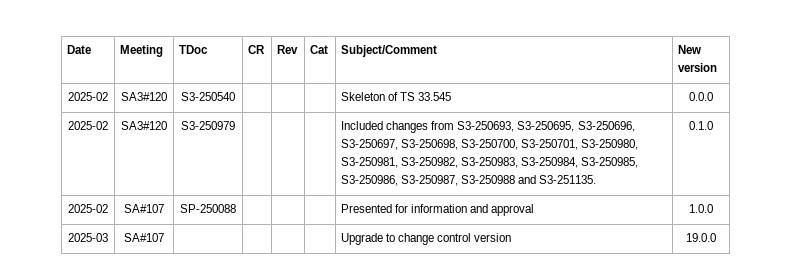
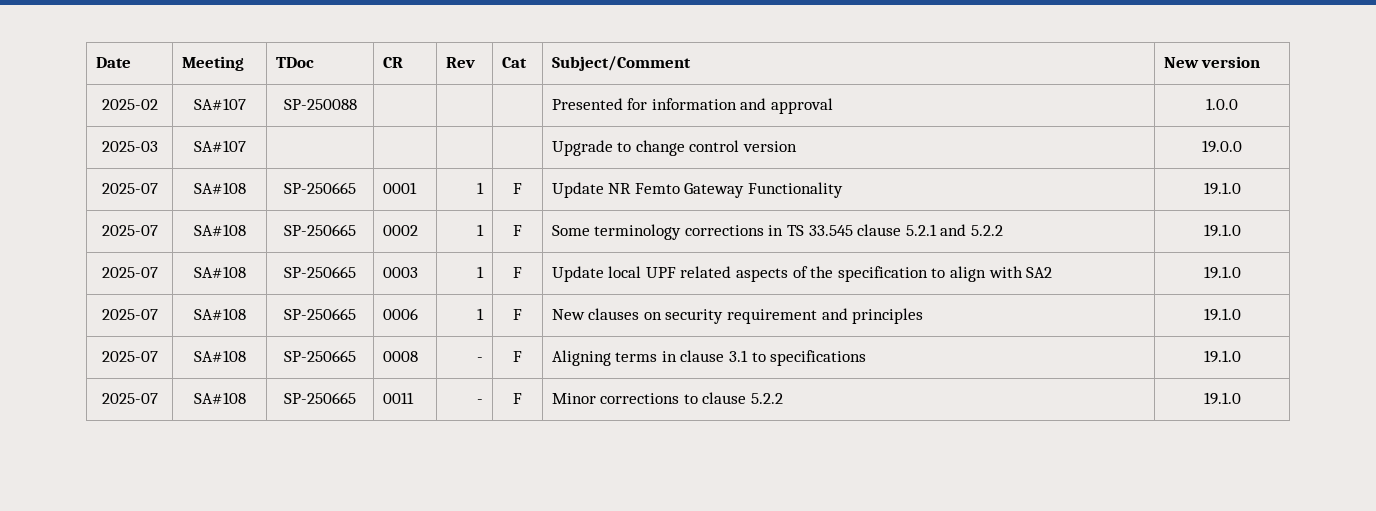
[68,92,108,101] [121,92,167,101] [181,92,235,101] [341,92,452,101] [689,92,713,101] [68,121,108,130] [121,121,167,130] [181,121,235,130] [341,121,635,133] [341,139,639,150] [341,157,639,168] [341,175,597,186] [689,121,713,130] // 2025-02 | SA3#120 | S3-250540 | | | | Skeleton of TS 33.545 | 0.0.0 // 2025-02 | SA3#120 | S3-250979 | | | | Included changes from S3-250693, S3-250695, S3-250696, S3-250697, S3-250698, S3-250700, S3-250701, S3-250980, S3-250981, S3-250982, S3-250983, S3-250984, S3-250985, S3-250986, S3-250987, S3-250988 and S3-251135. | 0.1.0 -> (1261, 62) none
(716, 237) none -> [101,183,158,194] [193,182,246,194] [284,182,356,194] [382,182,417,194] [477,182,485,194] [513,183,522,194] [551,182,843,198] [1203,182,1241,195] [101,225,158,236] [193,224,246,236] [284,224,356,236] [382,225,418,236] [477,224,485,236] [513,225,522,236] [551,224,1003,240] [1203,224,1241,237] [101,267,158,278] [193,266,246,278] [284,266,356,278] [382,267,418,278] [477,266,485,278] [513,267,522,278] [551,266,1053,282] [1203,266,1241,279] [101,309,158,320] [193,308,246,320] [284,308,356,320] [382,308,418,320] [477,308,485,320] [513,309,522,320] [551,308,924,324] [1203,308,1241,321] [101,351,158,362] [193,350,246,362] [284,350,356,362] [382,351,418,362] [477,357,484,362] [513,351,522,362] [551,350,867,366] [1203,350,1241,363] [101,393,158,404] [193,392,246,404] [284,392,356,404] [382,392,414,404] [477,399,484,404] [513,393,522,404] [551,392,783,404] [1203,392,1241,405] // 2025-07 | SA#108 | SP-250665 | 0001 | 1 | F | Update NR Femto Gateway Functionality | 19.1.0 // 2025-07 | SA#108 | SP-250665 | 0002 | 1 | F | Some terminology corrections in TS 33.545 clause 5.2.1 and 5.2.2 | 19.1.0 // 2025-07 | SA#108 | SP-250665 | 0003 | 1 | F | Update local UPF related aspects of the specification to align with SA2 | 19.1.0 // 2025-07 | SA#108 | SP-250665 | 0006 | 1 | F | New clauses on security requirement and principles | 19.1.0 // 2025-07 | SA#108 | SP-250665 | 0008 | - | F | Aligning terms in clause 3.1 to specifications | 19.1.0 // 2025-07 | SA#108 | SP-250665 | 0011 | - | F | Minor corrections to clause 5.2.2 | 19.1.0

